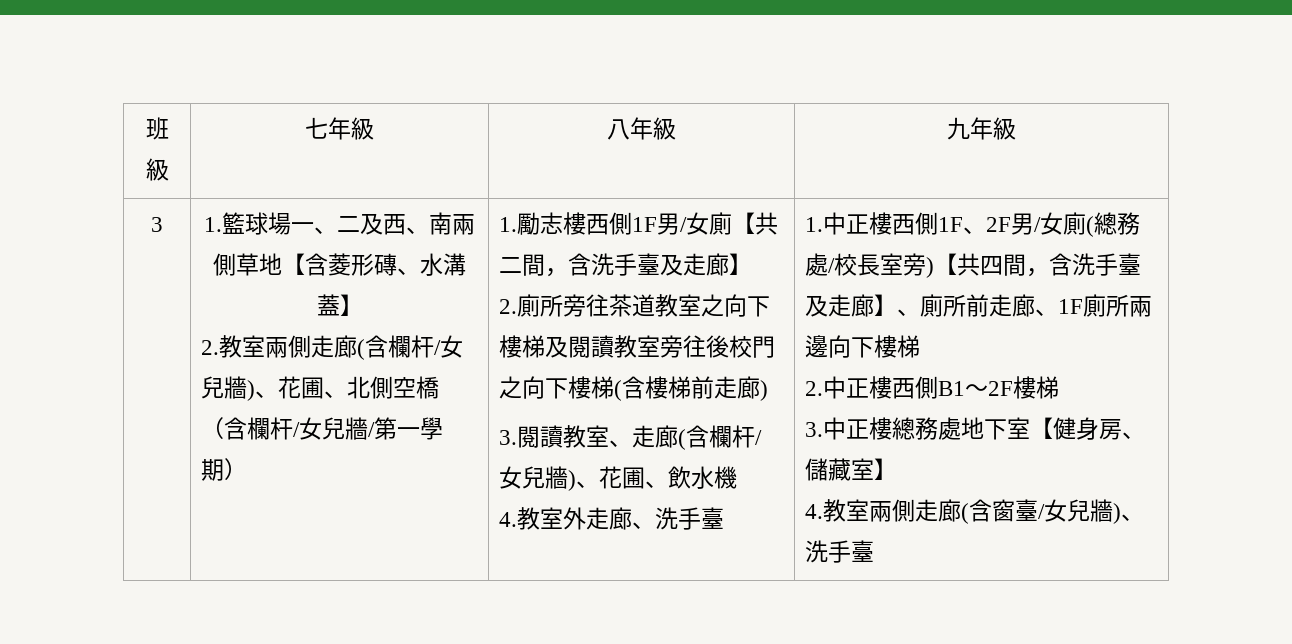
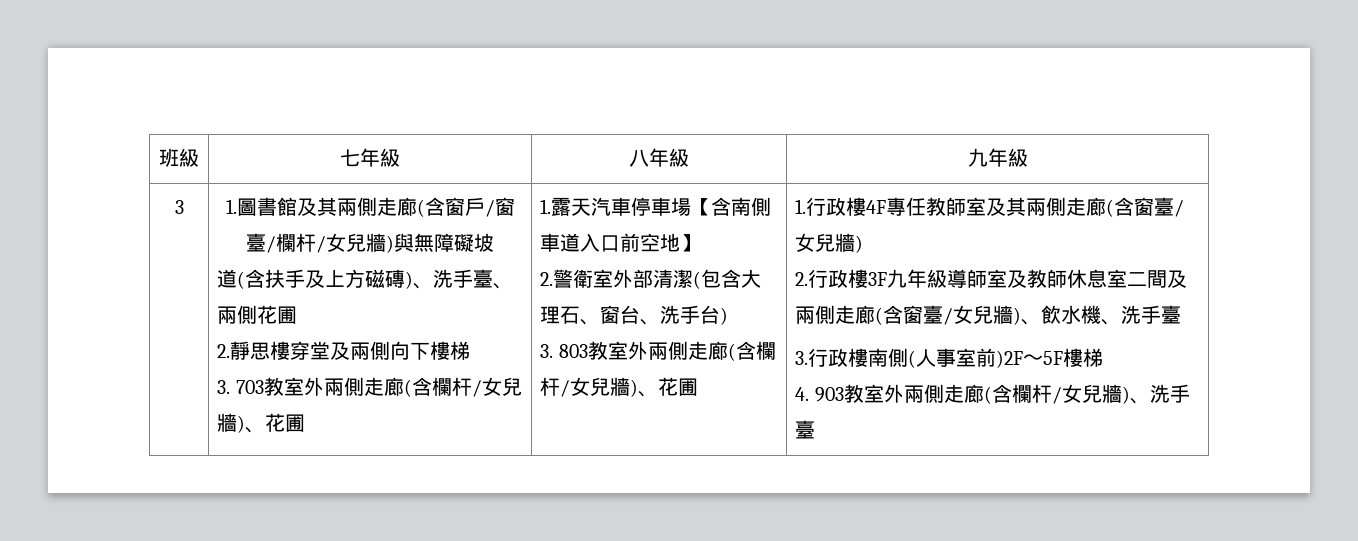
[222,212,475,235] [213,253,466,276] [316,294,363,316] [201,335,266,358] 籃球場一、二及西、南兩側草地【含菱形磚、水溝蓋】 // 2.教室 -> [236,197,515,217] [246,233,494,253] [217,269,514,289] [217,305,298,324] [217,341,471,360] [217,377,324,396] 圖書館及其兩側走廊(含窗戶/窗臺/欄杆/女兒牆)與無障礙坡 // 道(含扶手及上方磁磚)、洗手臺、兩側花圃 // 2.靜思樓穿堂及兩側向下樓梯 // 3. 703教室外
[324,376,440,399] [201,417,444,440] [201,458,248,481] [499,212,779,235] [499,253,753,277] [499,294,771,317] [499,335,776,358] [499,376,761,401] 、北側空橋（含欄杆/女兒牆/第一學期） | 1.勵志樓西側1F男/女廁【共二間，含洗手臺及走廊】 // 2.廁所旁往茶道教室之向下樓梯及閱讀教室旁往後校門之向下樓梯(含樓梯前走廊 -> [540,197,772,216] [540,233,701,252] [540,269,762,289] [540,305,721,325] | 1.露天汽車停車場【含南側車道入口前空地】 // 2.警衛室外部清潔(包含大理石、窗台、洗手台
[517,425,763,450] [499,466,738,491] [499,507,725,530] [805,212,1141,237] [805,253,1142,278] [805,294,1153,317] [805,335,921,358] [805,376,1060,399] [805,417,1146,440] [805,458,898,481] [805,499,870,522] 閱讀教室、走廊(含欄杆/女兒牆)、花圃、飲水機 // 4.教室外走廊、洗手臺 | 1.中正樓西側1F、2F男/女廁(總務處/校長室旁)【共四間，含洗手臺及走廊】、廁所前走廊、1F廁所兩邊向下樓梯 // 2.中正樓西側B1〜2F樓梯 // 3.中正樓總務處地下室【健身房、儲藏室】 // 4.教室 -> [558,341,776,361] [540,377,699,397] [795,197,1185,217] [795,233,864,253] [795,269,1188,288] 803教室外兩側走廊(含欄杆/女兒牆)、花圃 | 1.行政樓4F專任教師室及其兩側走廊(含窗臺/女兒牆) // 2.行政樓3F九年級導師室及教師休息室二間及
[805,540,875,563] 洗手臺 -> [1041,305,1182,325] [795,348,1104,368] [795,384,1190,404] [795,420,816,439] 飲水機、洗手臺 // 3.行政樓南側(人事室前)2F〜5F樓梯 // 4. 903教室外兩側走廊(含欄杆/女兒牆)、洗手臺

